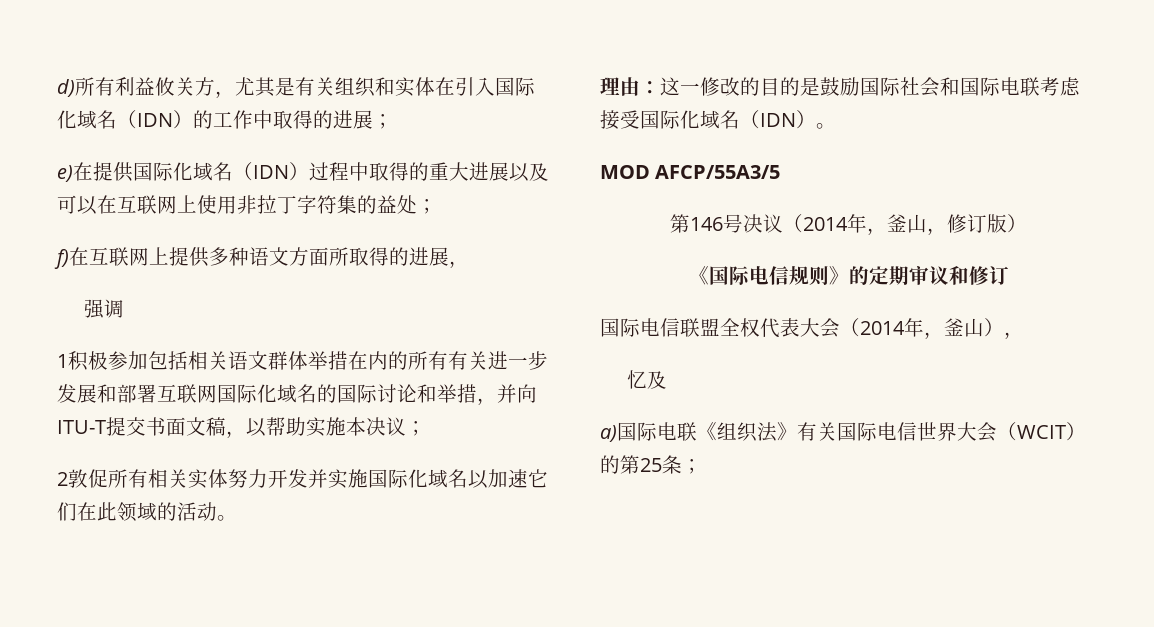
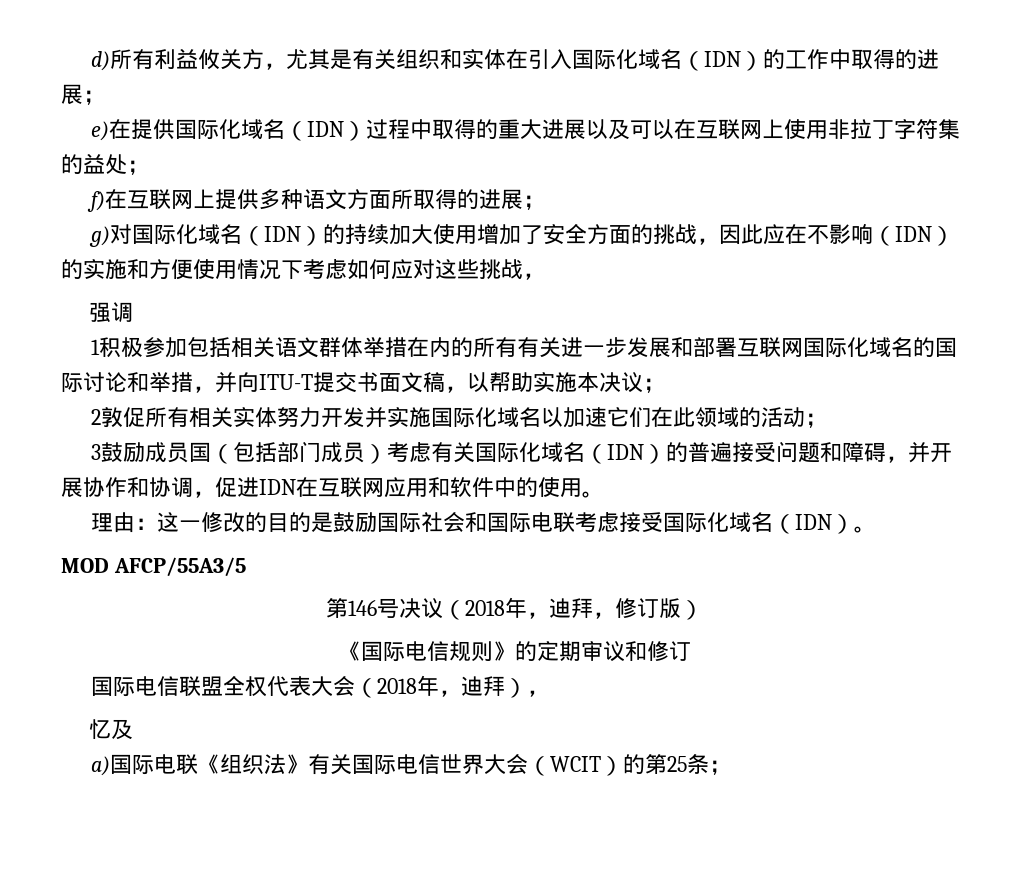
(449, 256) none -> [522,195,545,210] [88,223,954,247] [61,259,523,280] ； // g)对国际化域名（IDN）的持续加大使用增加了安全方面的挑战，因此应在不影响（IDN）的实施和方便使用情况下考虑如何应对这些挑战
(217, 511) none -> [804,413,827,428] [90,441,952,464] [61,477,582,498] ； // 3鼓励成员国（包括部门成员）考虑有关国际化域名（IDN）的普遍接受问题和障碍，并开展协作和协调，促进IDN在互联网应用和软件中的使用
[803,214,927,235] 2014年，釜山 -> [465,597,593,619] 2018年，迪拜
[860,318,984,339] 2014年，釜山 -> [376,675,505,697] 2018年，迪拜

